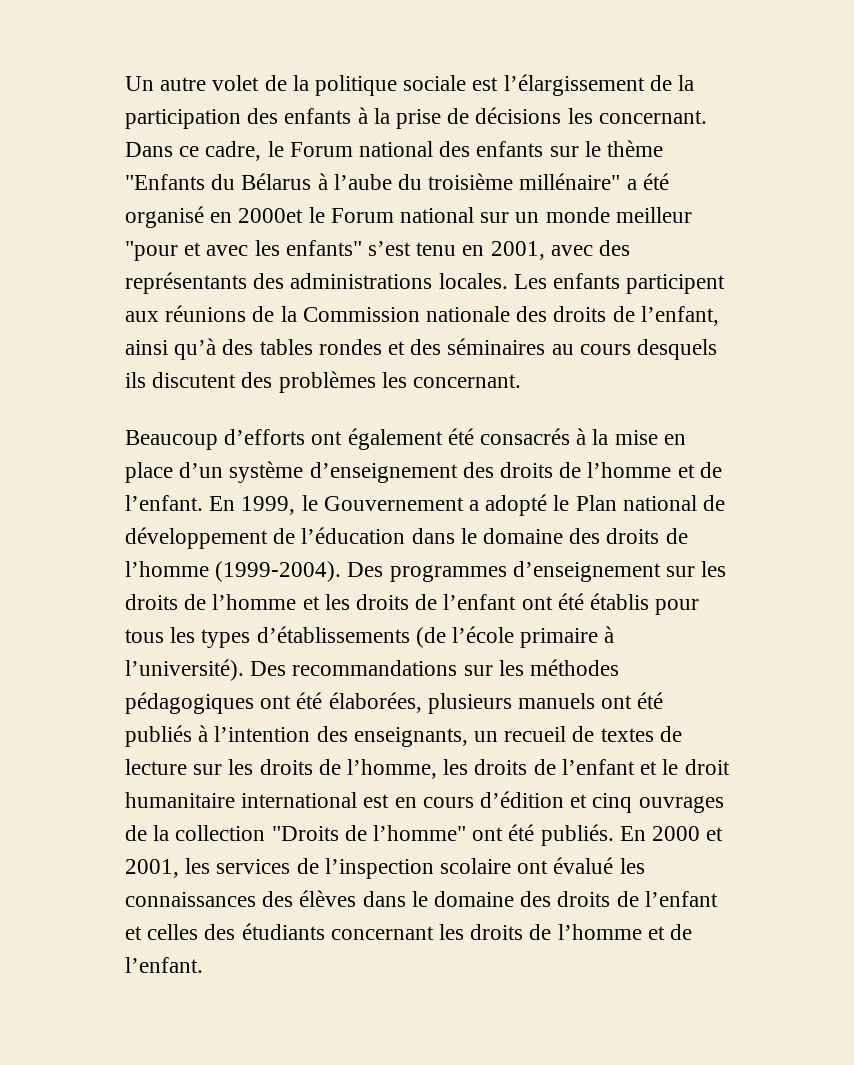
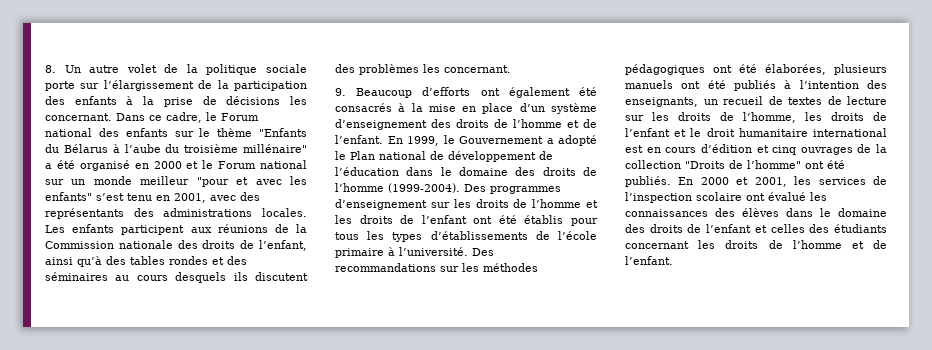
(125, 83) none -> [45,65,56,73] 8.
[472,77,499,91] est -> [45,81,100,91] porte sur
[238,208,304,223] 2000et -> [153,161,199,169] 2000 et
(522, 381) none -> [335,88,346,96] 9.
[415,627,446,648] (de -> [535,231,550,240] de
[125,659,244,681] l’université). -> [399,247,468,256] l’université.

